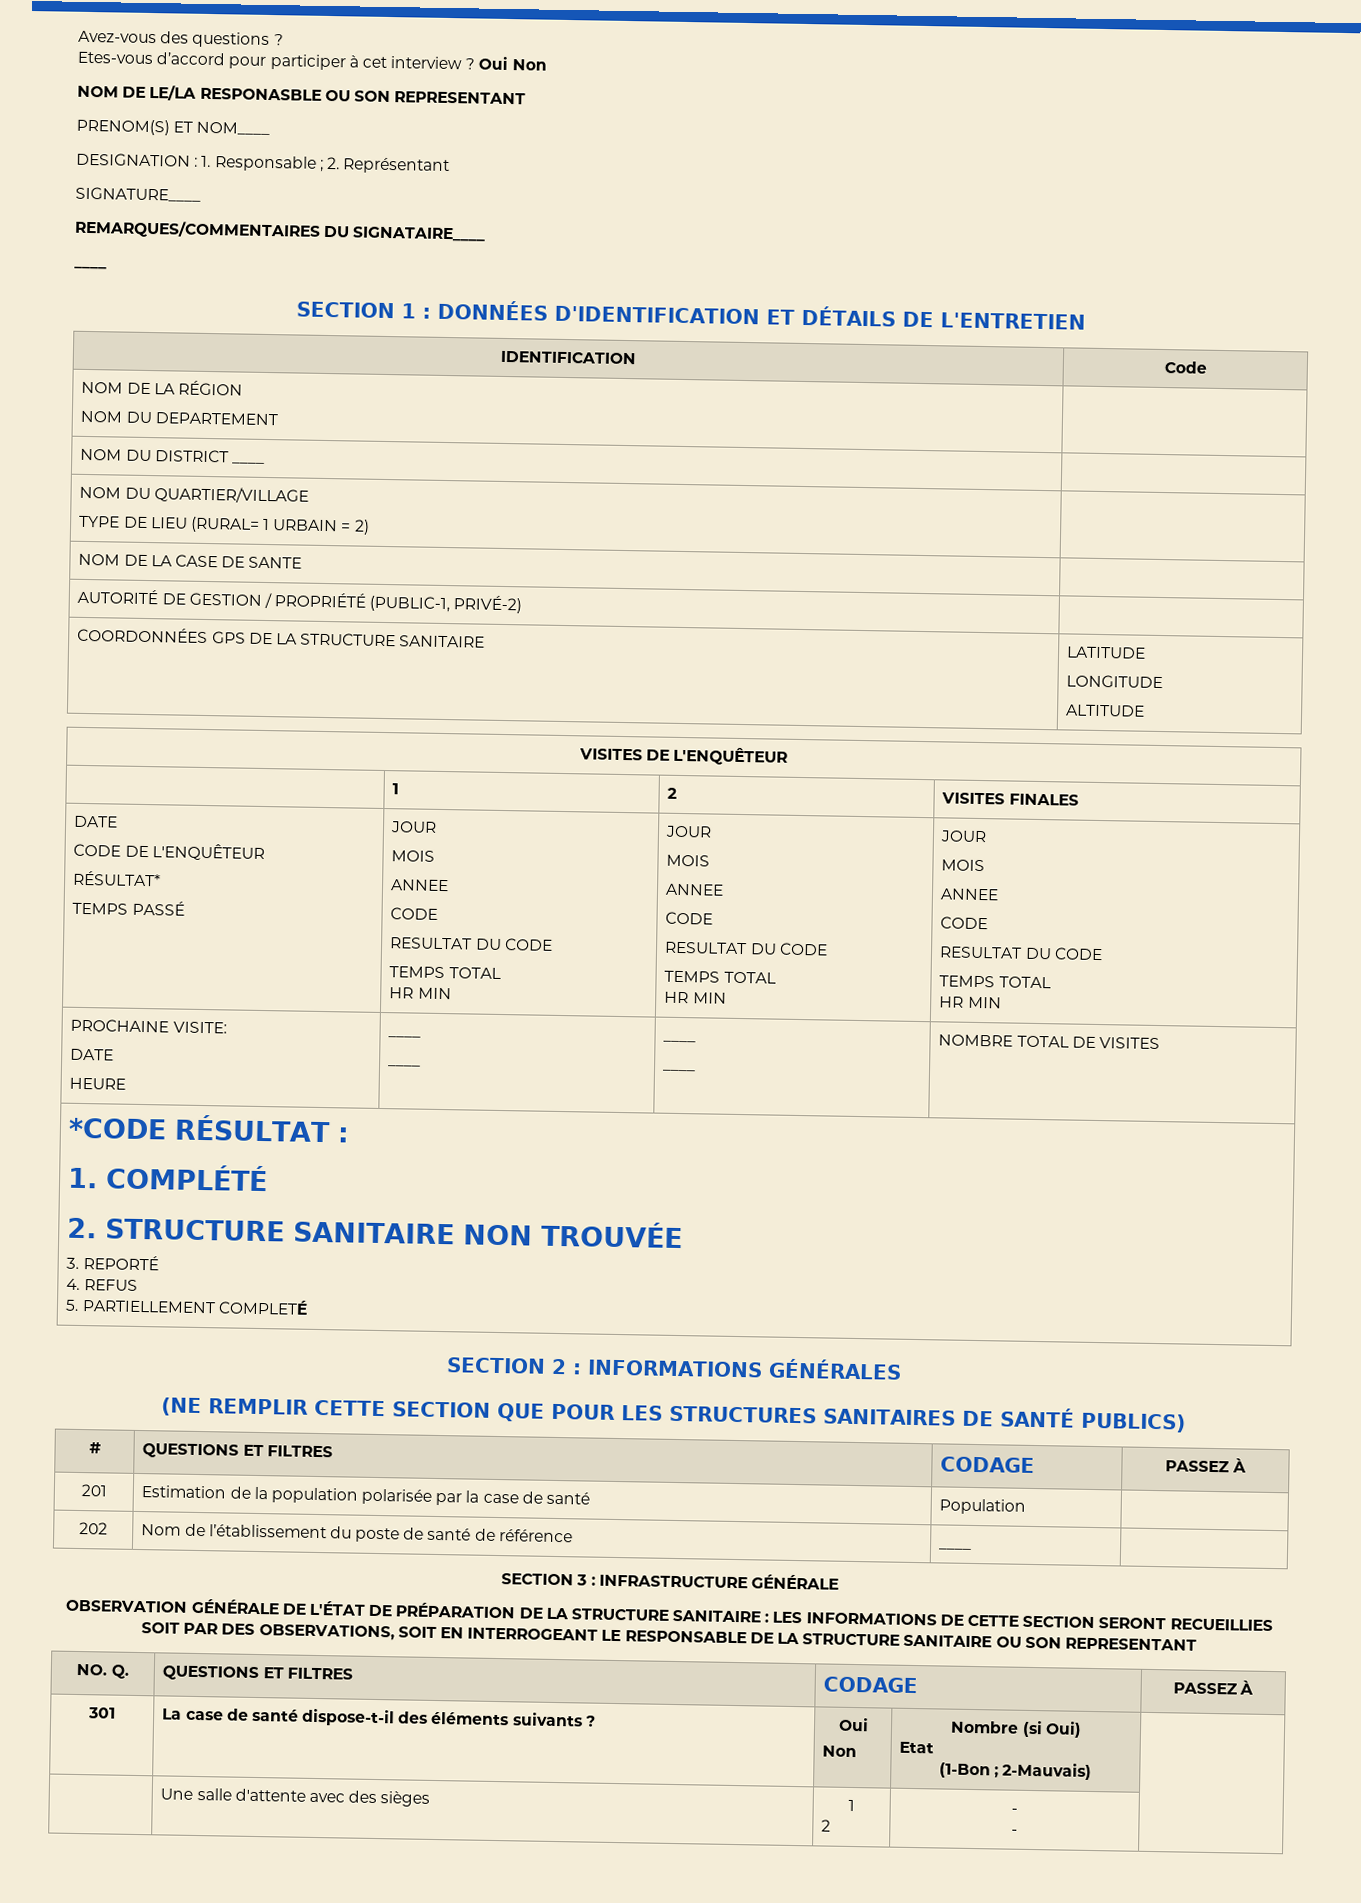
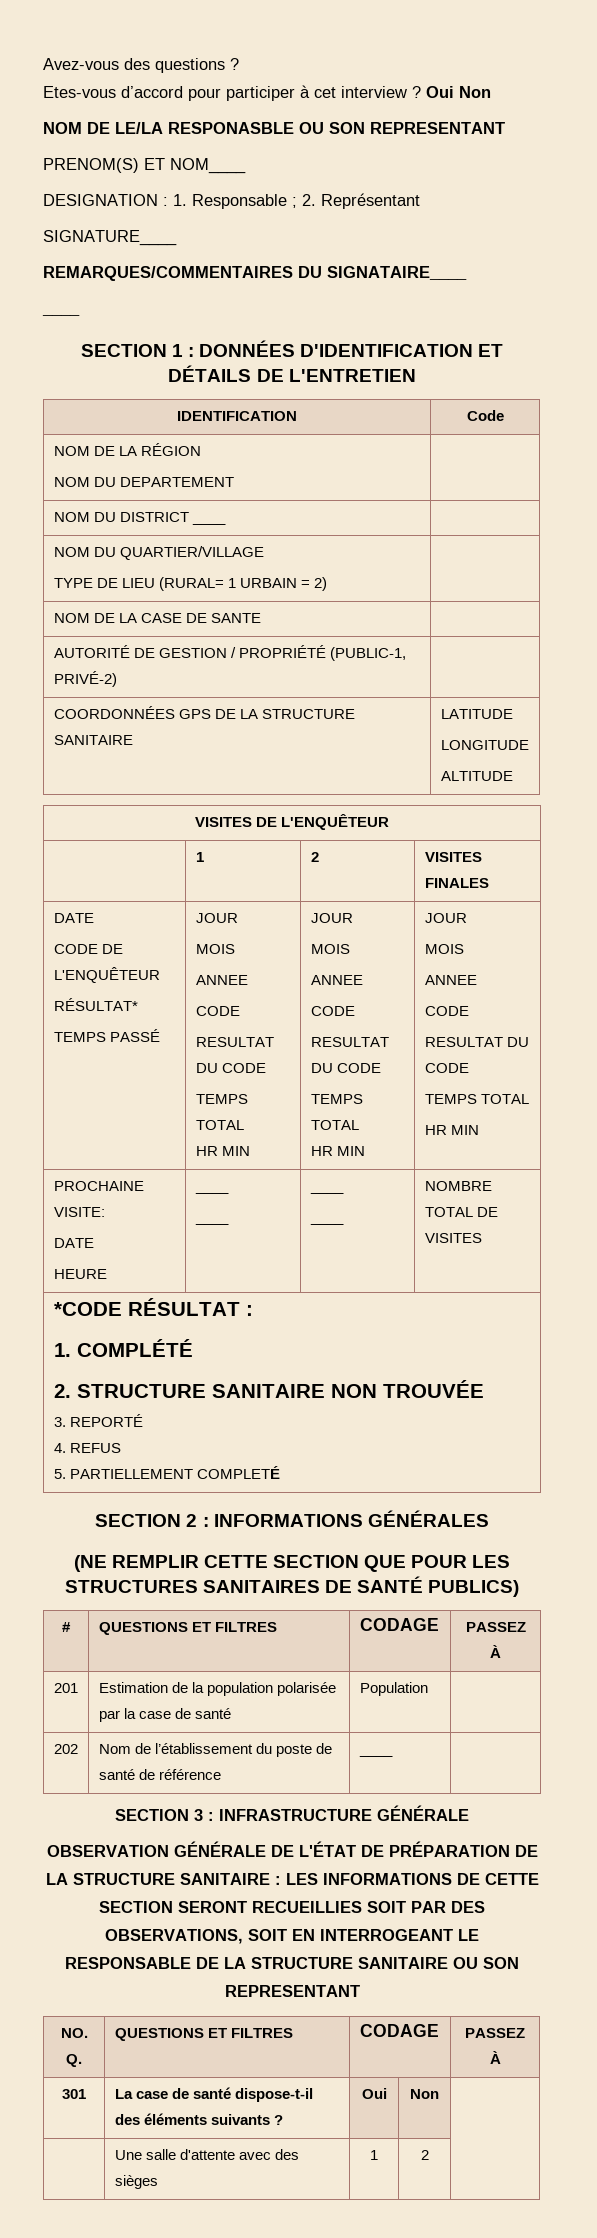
[822,1745,858,1758] [950,1720,1082,1738] [899,1741,935,1754] [938,1762,1093,1781] // Non | Nombre (si Oui) // Etat // (1-Bon ; 2-Mauvais) -> [410,2089,439,2099] | Non
[821,1819,832,1832] [1011,1808,1018,1814] [1011,1829,1018,1835] // 2 | - // - -> [420,2150,429,2160] | 2

